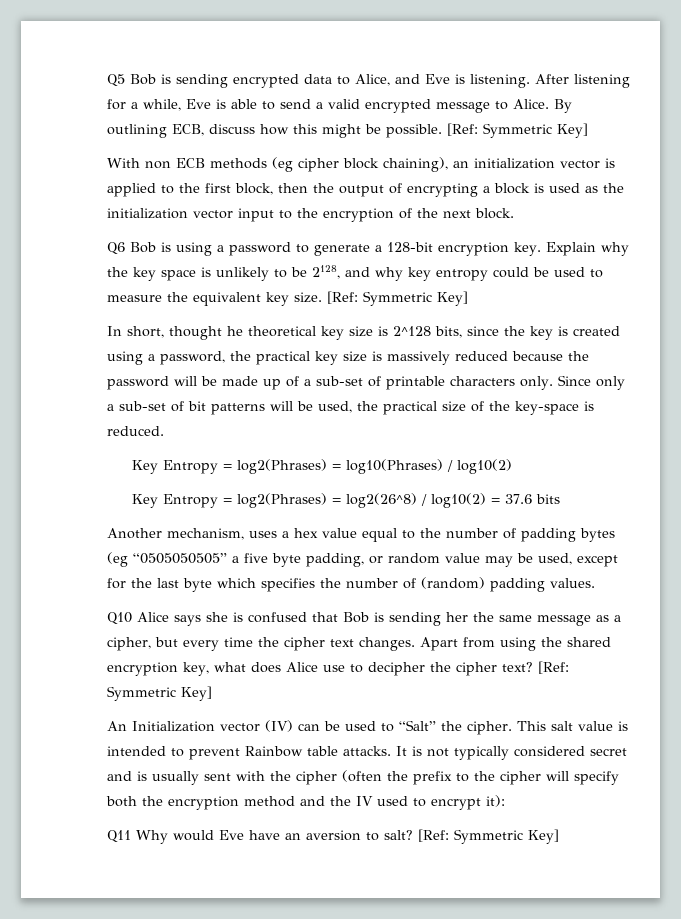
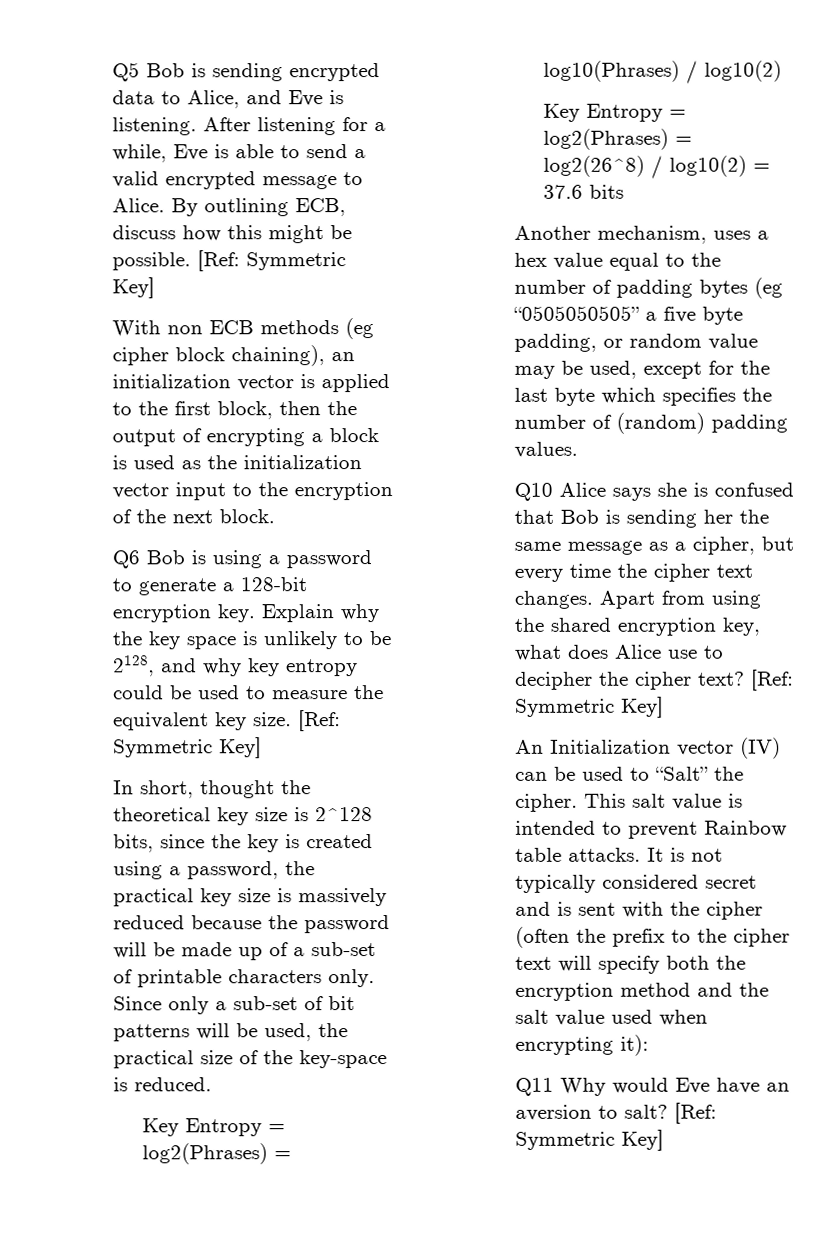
[227,326,244,336] he -> [280,780,311,795] the
[152,771,200,785] usually -> (572, 908) none
(542, 778) none -> [514,956,552,970] text
[356,796,482,810] IV used to encrypt -> [514,1009,708,1026] [514,1036,614,1055] salt value used when encrypting

